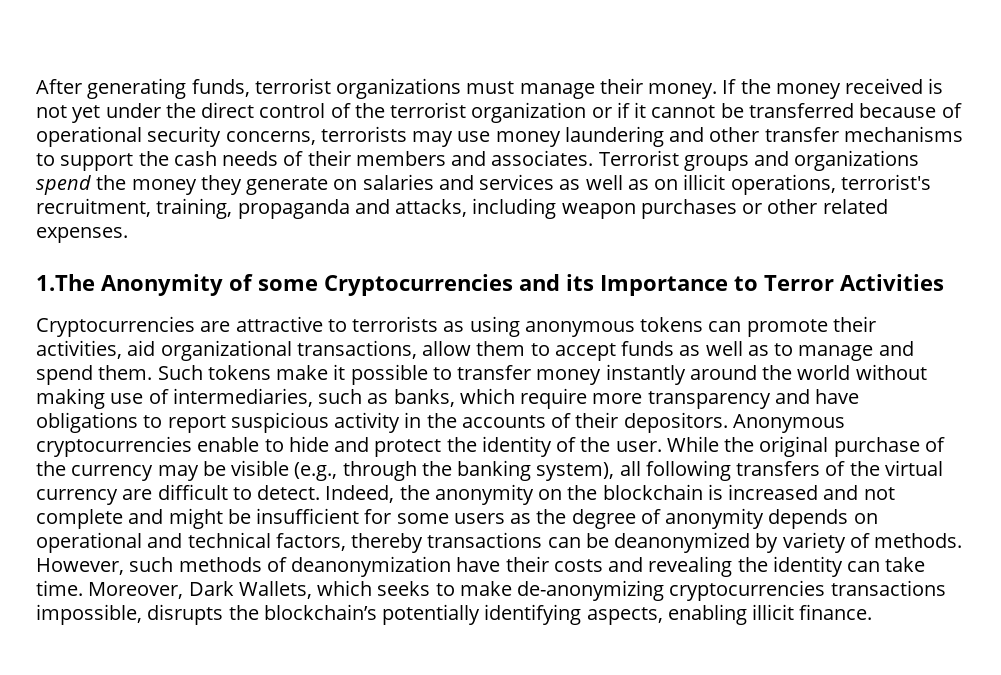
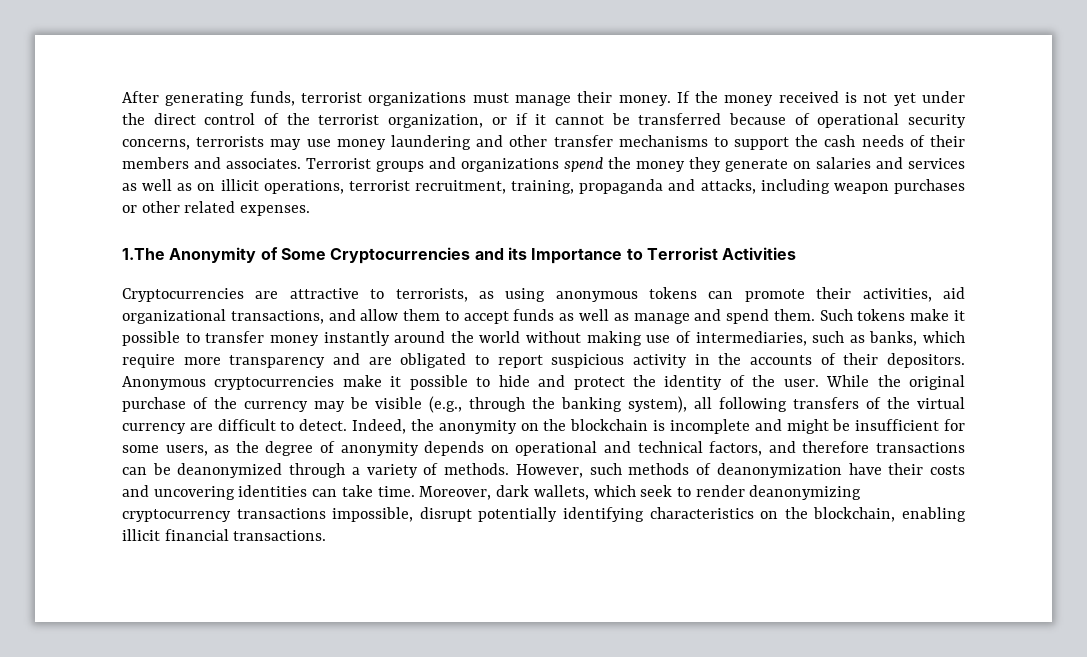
[471,102,587,123] organization -> [388,114,484,128] organization,
[840,174,931,190] terrorist's -> [348,180,410,191] terrorist
[257,279,318,291] some -> [280,248,326,260] Some
[763,275,834,291] Terror -> [646,247,718,260] Terrorist
[352,316,439,332] terrorists -> [395,288,468,302] terrorists,
(417, 349) none -> [328,309,356,321] and
[774,343,794,356] to -> (629, 317) none
[815,389,860,404] [36,412,138,433] have obligations -> [368,353,467,368] are obligated
[197,437,260,452] enable -> [342,375,468,390] make it possible
[728,484,895,500] [36,509,123,529] increased and not complete -> [669,419,750,434] incomplete
[453,513,505,524] users -> [165,445,208,456] users,
[351,533,424,553] thereby -> [768,441,870,453] and therefore
[755,533,779,553] by -> [289,463,360,478] through a
[648,556,843,577] revealing the identity -> [153,485,308,500] uncovering identities
[188,580,946,601] [36,604,873,625] Dark Wallets, which seeks to make de-anonymizing cryptocurrencies transactions impossible, disrupts the blockchain’s potentially identifying aspects, enabling illicit finance. -> [496,485,862,500] [122,507,967,522] [122,529,327,541] dark wallets, which seek to render deanonymizing cryptocurrency transactions impossible, disrupt potentially identifying characteristics on the blockchain, enabling illicit financial transactions.

